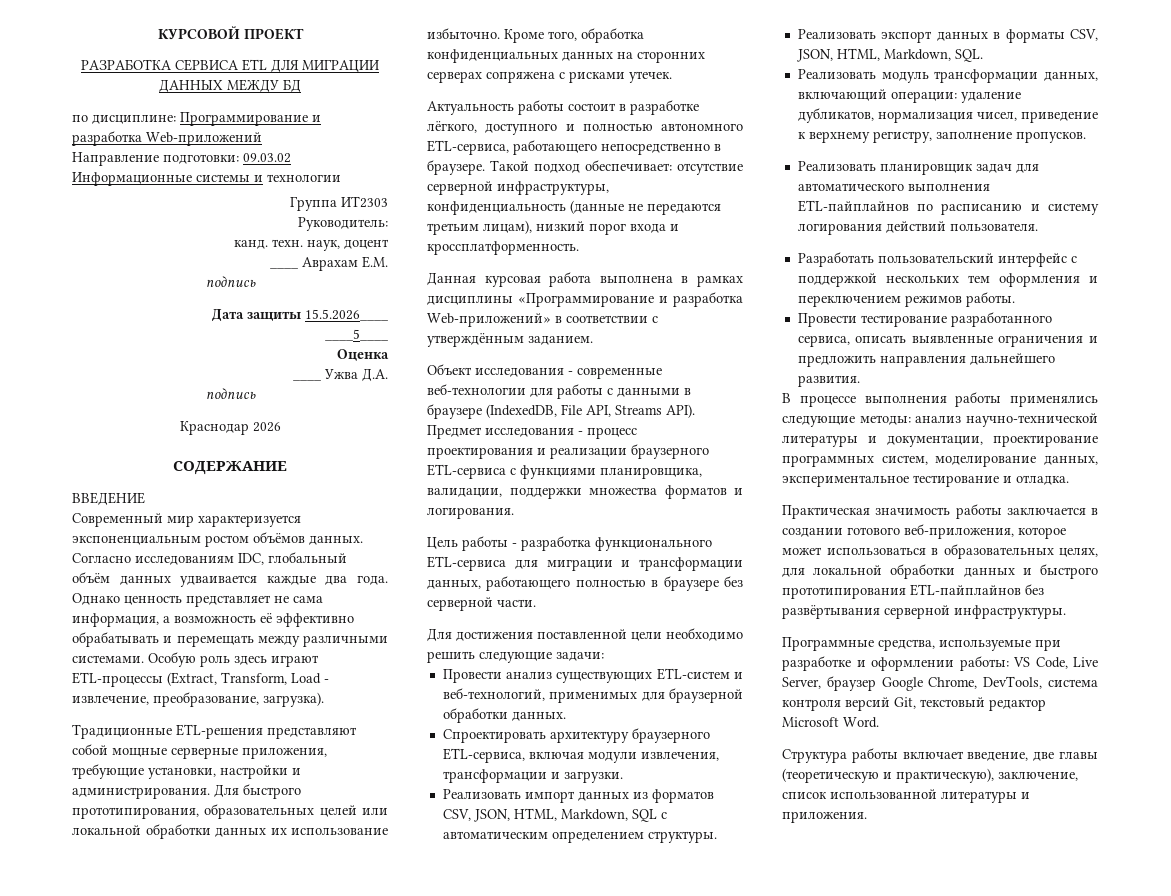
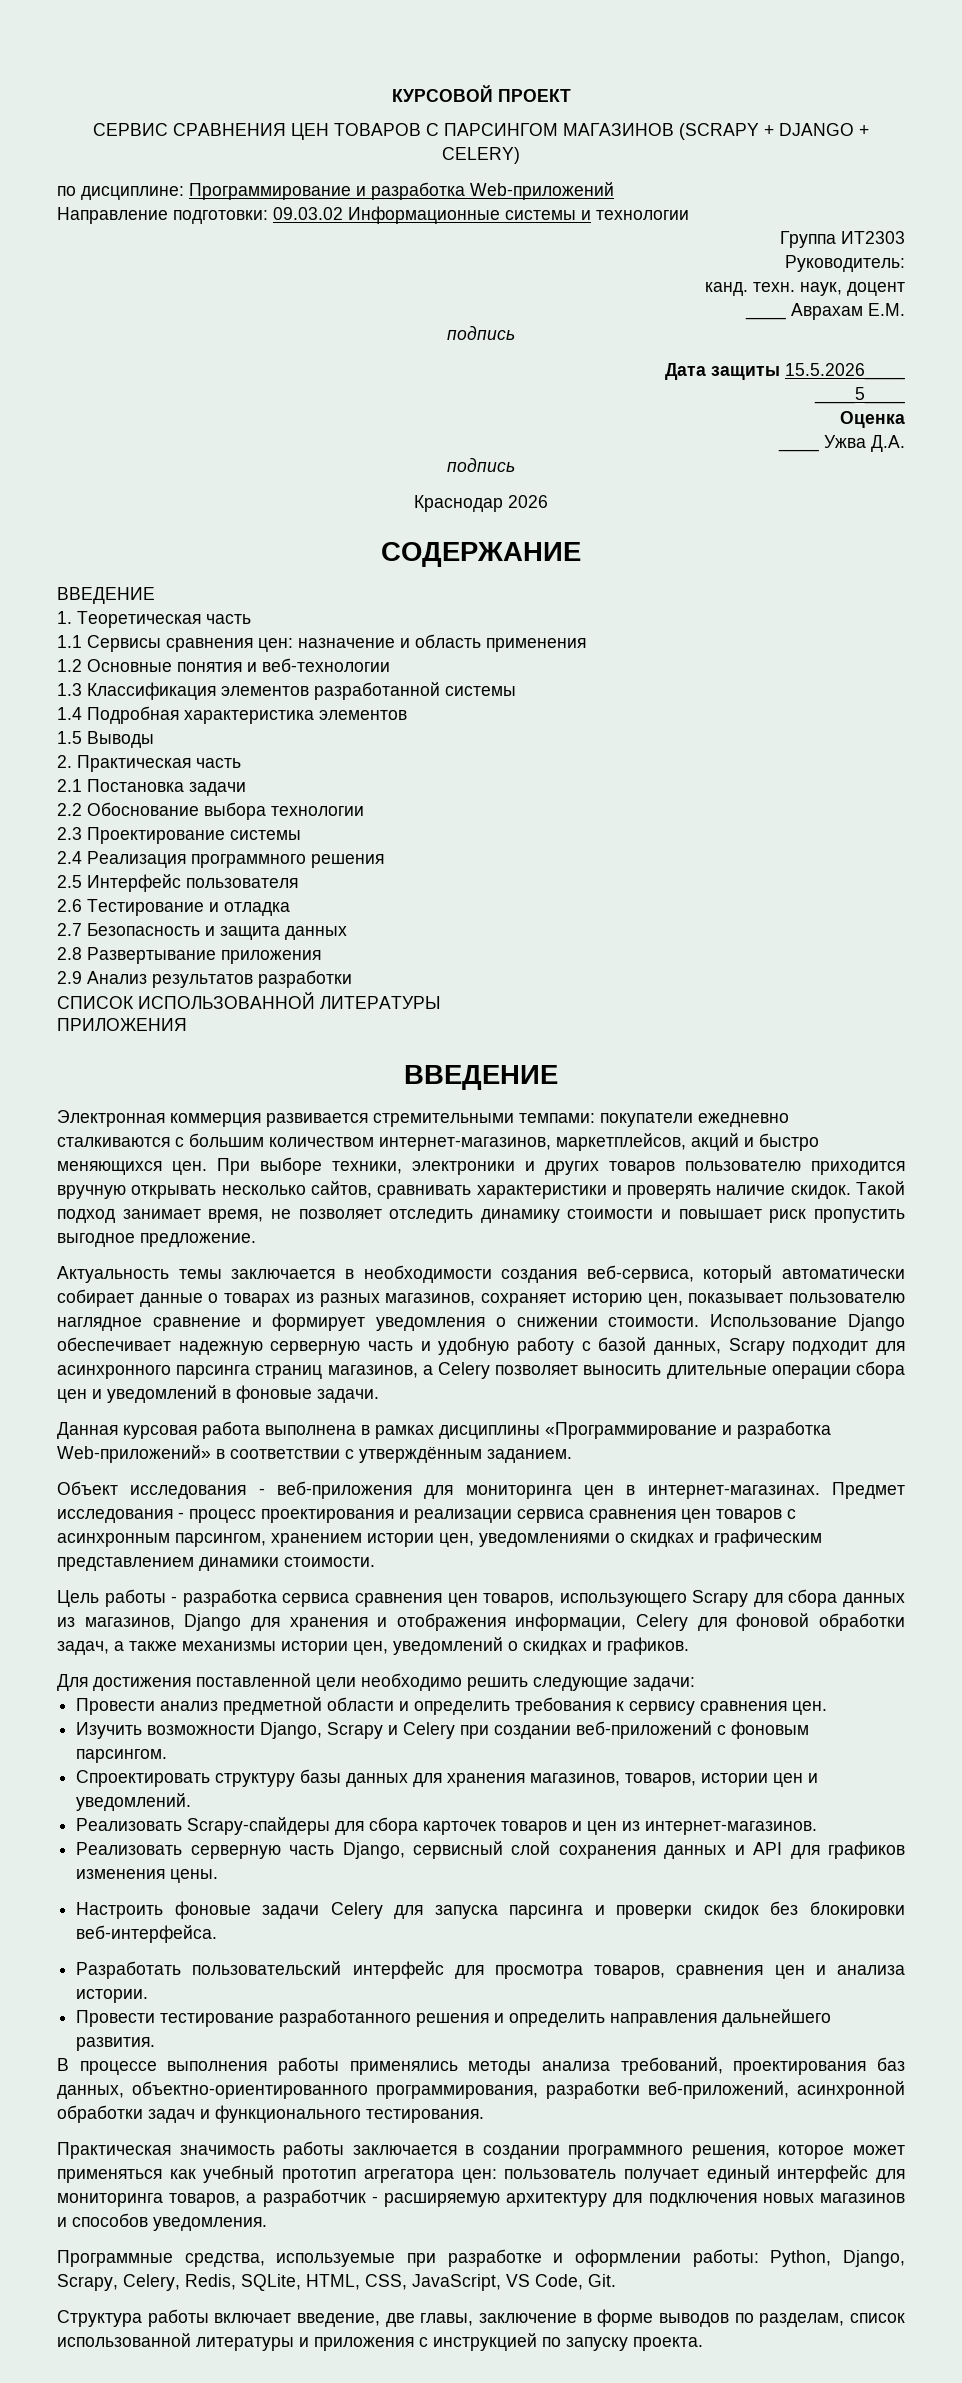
[81,59,380,73] [159,79,301,93] РАЗРАБОТКА СЕРВИСА ETL ДЛЯ МИГРАЦИИ ДАННЫХ МЕЖДУ БД -> [93,123,869,140] [442,147,520,164] СЕРВИС СРАВНЕНИЯ ЦЕН ТОВАРОВ С ПАРСИНГОМ МАГАЗИНОВ (SCRAPY + DJANGO + CELERY)
[72,513,301,527] [72,532,363,547] [72,552,347,565] [72,572,388,587] [72,593,323,607] [72,613,354,627] [72,632,388,647] [72,652,319,667] [72,672,329,687] [72,692,324,707] [72,724,357,739] [72,744,327,759] [72,764,301,779] [72,784,301,799] [72,804,388,819] [72,824,388,839] [427,28,644,43] [427,49,705,63] [427,71,672,83] [427,100,699,115] [427,121,743,135] [427,140,721,155] [427,160,743,175] [427,181,609,195] [427,200,721,215] [427,220,679,235] [427,241,579,255] Современный мир характеризуется экспоненциальным ростом объёмов данных. Согласно исследованиям IDC, глобальный объём данных удваивается каждые два года. Однако ценность представляет не сама информация, а возможность её эффективно обрабатывать и перемещать между различными системами. Особую роль здесь играют ETL-процессы (Extract, Transform, Load - извлечение, преобразование, загрузка). // Традиционные ETL-решения представляют собой мощные серверные приложения, требующие установки, настройки и администрирования. Для быстрого прототипирования, образовательных целей или локальной обработки данных их использование избыточно. Кроме того, обработка конфиденциальных данных на сторонних серверах сопряжена с рисками утечек. // Актуальность работы состоит в разработке лёгкого, доступного и полностью автономного ETL-сервиса, работающего непосредственно в браузере. Такой подход обеспечивает: отсутствие серверной инфраструктуры, конфиденциальность (данные не передаются третьим лицам), низкий порог входа и кроссплатформенность. -> [57,611,251,628] [57,634,586,652] [57,658,390,672] [57,682,516,700] [57,706,407,724] [57,731,154,748] [57,755,241,772] [57,779,246,796] [57,802,364,820] [57,827,301,844] [57,851,384,868] [57,874,298,892] [57,899,290,916] [57,923,347,940] [57,947,321,964] [57,970,352,988] [57,992,440,1009] [57,1018,187,1031] [404,1065,558,1090] [57,1110,789,1127] [57,1133,819,1151] [57,1157,905,1175] [57,1181,905,1199] [57,1209,905,1223] [57,1233,256,1247] [57,1265,905,1283] [57,1289,906,1307] [57,1313,906,1331] [57,1337,905,1355] [57,1361,906,1379] [57,1385,379,1403] 1. Теоретическая часть // 1.1 Сервисы сравнения цен: назначение и область применения // 1.2 Основные понятия и веб-технологии // 1.3 Классификация элементов разработанной системы // 1.4 Подробная характеристика элементов // 1.5 Выводы // 2. Практическая часть // 2.1 Постановка задачи // 2.2 Обоснование выбора технологии // 2.3 Проектирование системы // 2.4 Реализация программного решения // 2.5 Интерфейс пользователя // 2.6 Тестирование и отладка // 2.7 Безопасность и защита данных // 2.8 Развертывание приложения // 2.9 Анализ результатов разработки // СПИСОК ИСПОЛЬЗОВАННОЙ ЛИТЕРАТУРЫ // ПРИЛОЖЕНИЯ // ВВЕДЕНИЕ // Электронная коммерция развивается стремительными темпами: покупатели ежедневно сталкиваются с большим количеством интернет-магазинов, маркетплейсов, акций и быстро меняющихся цен. При выборе техники, электроники и других товаров пользователю приходится вручную открывать несколько сайтов, сравнивать характеристики и проверять наличие скидок. Такой подход занимает время, не позволяет отследить динамику стоимости и повышает риск пропустить выгодное предложение. // Актуальность темы заключается в необходимости создания веб-сервиса, который автоматически собирает данные о товарах из разных магазинов, сохраняет историю цен, показывает пользователю наглядное сравнение и формирует уведомления о снижении стоимости. Использование Django обеспечивает надежную серверную часть и удобную работу с базой данных, Scrapy подходит для асинхронного парсинга страниц магазинов, а Celery позволяет выносить длительные операции сбора цен и уведомлений в фоновые задачи.
[577,367,662,379] [427,384,691,399] [427,404,695,419] современные веб-технологии для работы с данными в браузере (IndexedDB, File API, Streams API). -> [277,1481,820,1499] веб-приложения для мониторинга цен в интернет-магазинах.
[631,444,709,459] [427,464,702,479] [427,485,743,499] [427,507,514,519] [427,536,712,551] [427,556,743,571] [427,576,743,591] [427,597,536,611] браузерного ETL-сервиса с функциями планировщика, валидации, поддержки множества форматов и логирования. // Цель работы - разработка функционального ETL-сервиса для миграции и трансформации данных, работающего полностью в браузере без серверной части. -> [517,1509,796,1523] [57,1529,822,1547] [57,1557,375,1571] [57,1589,906,1607] [57,1613,905,1631] [57,1637,689,1655] сервиса сравнения цен товаров с асинхронным парсингом, хранением истории цен, уведомлениями о скидках и графическим представлением динамики стоимости. // Цель работы - разработка сервиса сравнения цен товаров, использующего Scrapy для сбора данных из магазинов, Django для хранения и отображения информации, Celery для фоновой обработки задач, а также механизмы истории цен, уведомлений о скидках и графиков.
[556,668,743,683] [442,688,743,703] [442,708,566,723] [442,728,710,743] [442,748,719,763] [442,769,623,783] [442,789,714,803] [442,808,667,822] [442,831,717,843] [797,29,1098,43] [796,48,983,62] [797,69,1098,83] [797,89,1021,103] [797,108,1098,123] [797,131,1086,143] [797,161,1039,175] [797,183,990,191] [797,200,1099,215] [797,221,1038,235] [797,252,1077,267] [797,273,1098,287] [797,292,1015,307] [797,312,1052,327] [797,335,1098,347] [797,355,876,367] существующих ETL-систем и веб-технологий, применимых для браузерной обработки данных. // Спроектировать архитектуру браузерного ETL-сервиса, включая модули извлечения, трансформации и загрузки. // Реализовать импорт данных из форматов CSV, JSON, HTML, Markdown, SQL с автоматическим определением структуры. // Реализовать экспорт данных в форматы CSV, JSON, HTML, Markdown, SQL. // Реализовать модуль трансформации данных, включающий операции: удаление дубликатов, нормализация чисел, приведение к верхнему регистру, заполнение пропусков. // Реализовать планировщик задач для автоматического выполнения ETL-пайплайнов по расписанию и систему логирования действий пользователя. // Разработать пользовательский интерфейс с поддержкой нескольких тем оформления и переключением режимов работы. // Провести тестирование разработанного сервиса, описать выявленные ограничения и предложить -> [223,1697,828,1715] [76,1721,810,1739] [76,1749,168,1763] [76,1769,819,1787] [76,1793,192,1811] [76,1817,818,1835] [76,1841,905,1859] [76,1869,219,1883] [76,1901,905,1919] [76,1925,218,1943] [76,1961,906,1979] [76,1989,149,2003] [76,2009,606,2027] предметной области и определить требования к сервису сравнения цен. // Изучить возможности Django, Scrapy и Celery при создании веб-приложений с фоновым парсингом. // Спроектировать структуру базы данных для хранения магазинов, товаров, истории цен и уведомлений. // Реализовать Scrapy-спайдеры для сбора карточек товаров и цен из интернет-магазинов. // Реализовать серверную часть Django, сервисный слой сохранения данных и API для графиков изменения цены. // Настроить фоновые задачи Celery для запуска парсинга и проверки скидок без блокировки веб-интерфейса. // Разработать пользовательский интерфейс для просмотра товаров, сравнения цен и анализа истории. // Провести тестирование разработанного решения и определить
[782,413,1098,427] [782,435,1098,447] [782,455,1098,467] [782,475,1069,487] следующие методы: анализ научно-технической литературы и документации, проектирование программных систем, моделирование данных, экспериментальное тестирование и отладка. -> [468,2057,905,2075] [57,2081,905,2099] [57,2105,484,2123] методы анализа требований, проектирования баз данных, объектно-ориентированного программирования, разработки веб-приложений, асинхронной обработки задач и функционального тестирования.
[847,524,1066,539] [782,544,1098,559] [782,564,1098,579] [782,584,1044,599] [782,605,1066,619] готового веб-приложения, которое может использоваться в образовательных целях, для локальной обработки данных и быстрого прототипирования ETL-пайплайнов без развёртывания серверной инфраструктуры. -> [568,2145,905,2159] [57,2165,906,2183] [57,2189,906,2207] [57,2213,267,2231] программного решения, которое может применяться как учебный прототип агрегатора цен: пользователь получает единый интерфейс для мониторинга товаров, а разработчик - расширяемую архитектуру для подключения новых магазинов и способов уведомления.
[1013,657,1098,669] [782,676,1098,691] [782,697,1046,711] [782,717,879,728] VS Code, Live Server, браузер Google Chrome, DevTools, система контроля версий Git, текстовый редактор Microsoft Word. -> [770,2250,905,2267] [57,2274,616,2291] Python, Django, Scrapy, Celery, Redis, SQLite, HTML, CSS, JavaScript, VS Code, Git.
[1059,751,1098,759] [782,768,1078,783] [782,789,1030,803] [782,811,867,823] главы (теоретическую и практическую), заключение, список использованной литературы и приложения. -> [420,2309,905,2327] [57,2333,703,2351] главы, заключение в форме выводов по разделам, список использованной литературы и приложения с инструкцией по запуску проекта.

